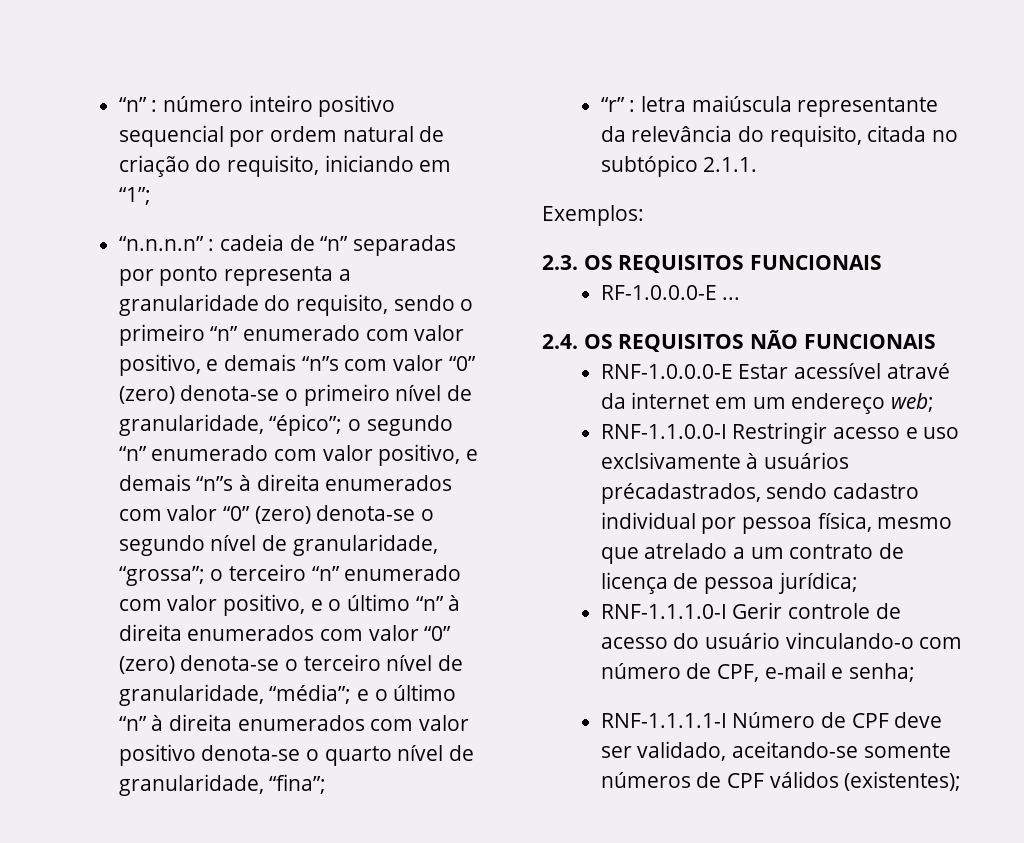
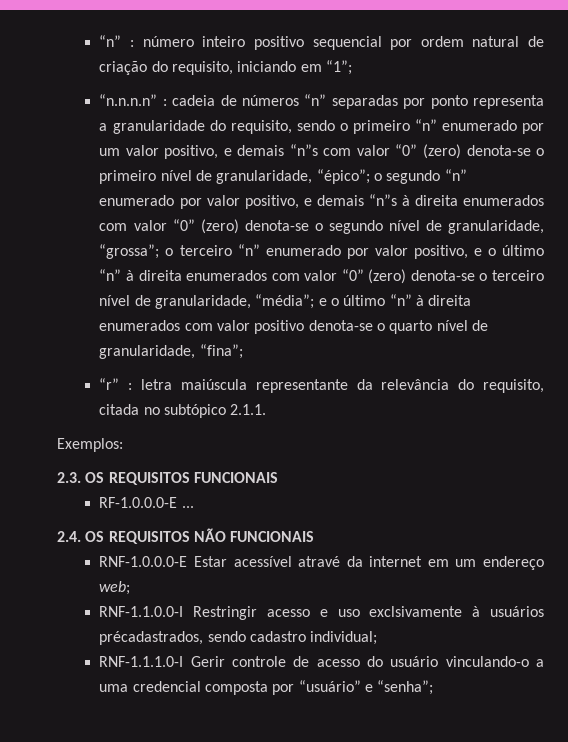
(315, 243) none -> [242,95,300,106] números
[365,329,409,341] com -> [522,123,544,134] [99,148,121,156] por um
[273,449,317,461] com -> [179,198,202,209] por
[118,599,162,611] com -> [346,248,369,259] por
[600,512,953,534] [600,543,904,564] [600,572,858,594] individual por pessoa física, mesmo que atrelado a um contrato de licença de pessoa jurídica; -> [310,631,378,645] individual;
[919,637,963,649] [600,662,915,682] [600,712,943,728] [600,741,951,761] [600,771,962,791] com número de CPF, e-mail e senha; // RNF-1.1.1.1-I Número de CPF deve ser validado, aceitando-se somente números de CPF válidos (existentes); -> [536,659,544,667] [99,680,434,695] a uma credencial composta por “usuário” e “senha”;

